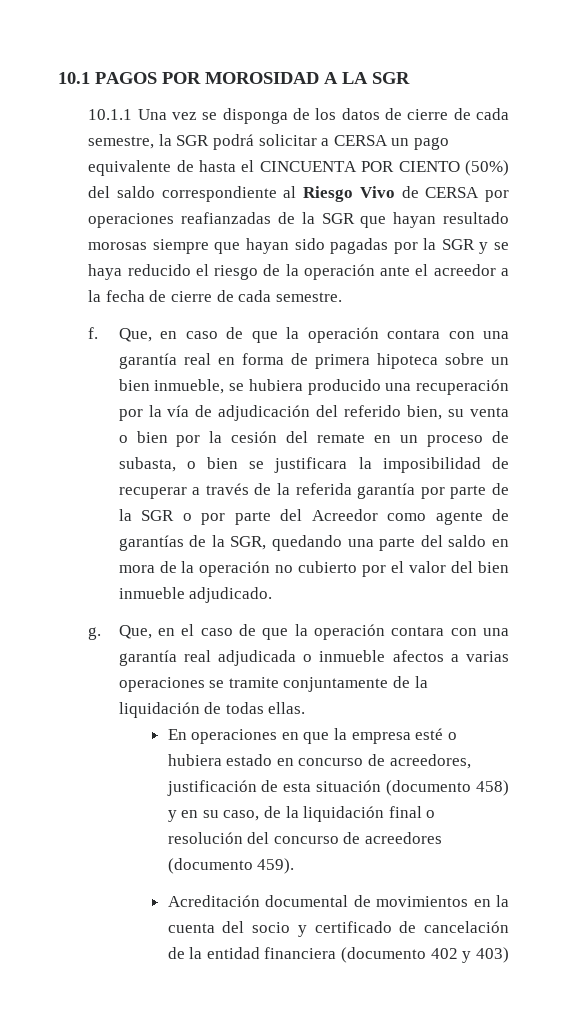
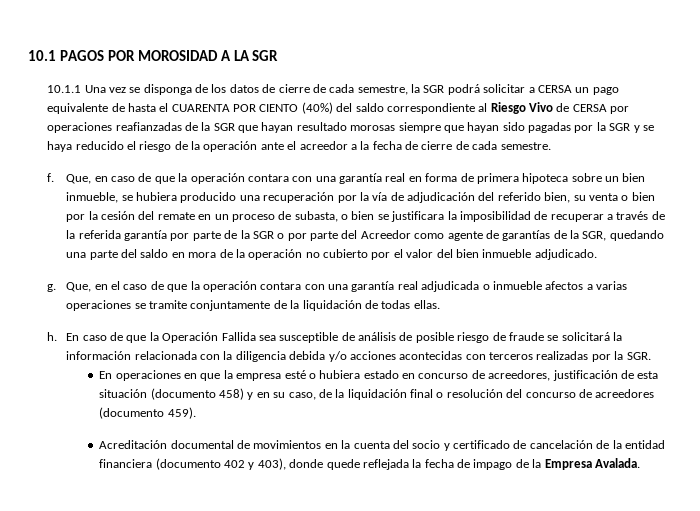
[259,161,357,172] CINCUENTA -> [171,104,230,112] CUARENTA
[465,160,509,176] (50%) -> [301,102,333,114] (40%)
(306, 708) none -> [47,332,623,343] [66,351,651,362] // h. En caso de que la Operación Fallida sea susceptible de análisis de posible riesgo de fraude se solicitará la información relacionada con la diligencia debida y/o acciones acontecidas con terceros realizadas por la SGR.
[475,947,509,963] 403) -> [257,458,640,470] 403), donde quede reflejada la fecha de impago de la Empresa Avalada.

